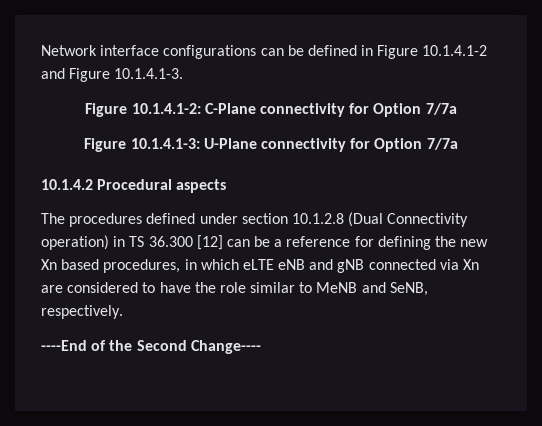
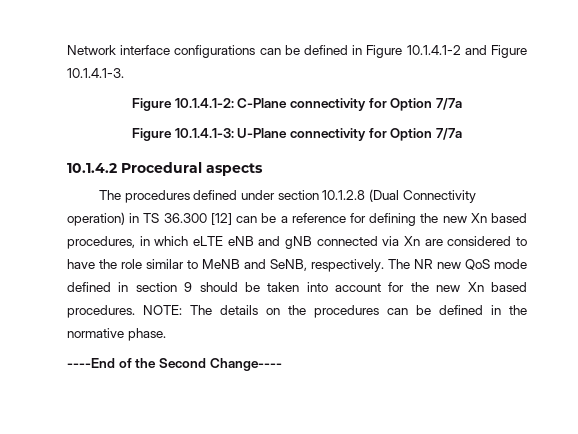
(123, 312) none -> [388,259,527,270] [67,282,527,292] [67,305,527,318] [67,328,166,341] The NR new QoS mode defined in section 9 should be taken into account for the new Xn based procedures. NOTE: The details on the procedures can be defined in the normative phase.

